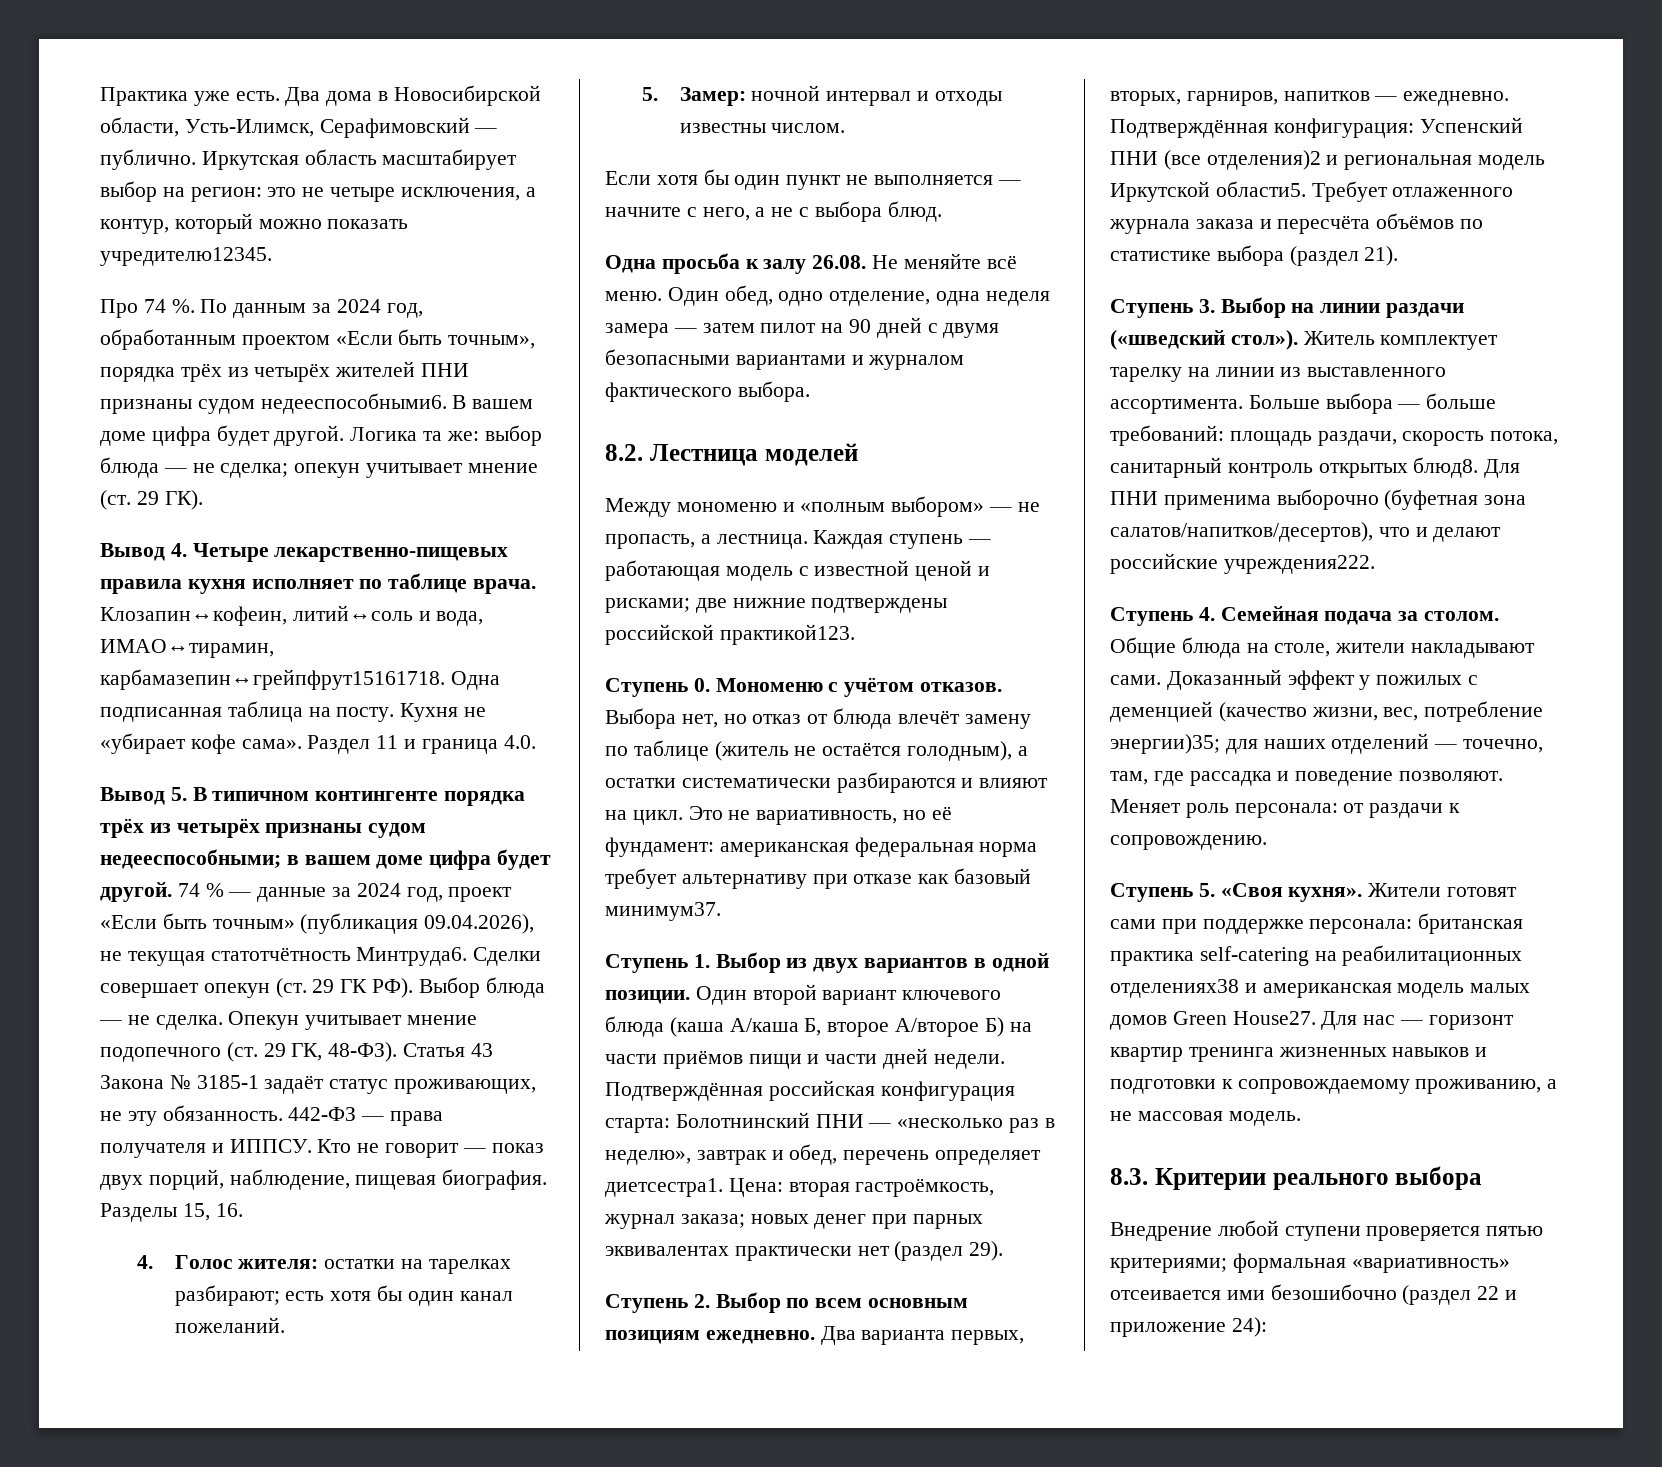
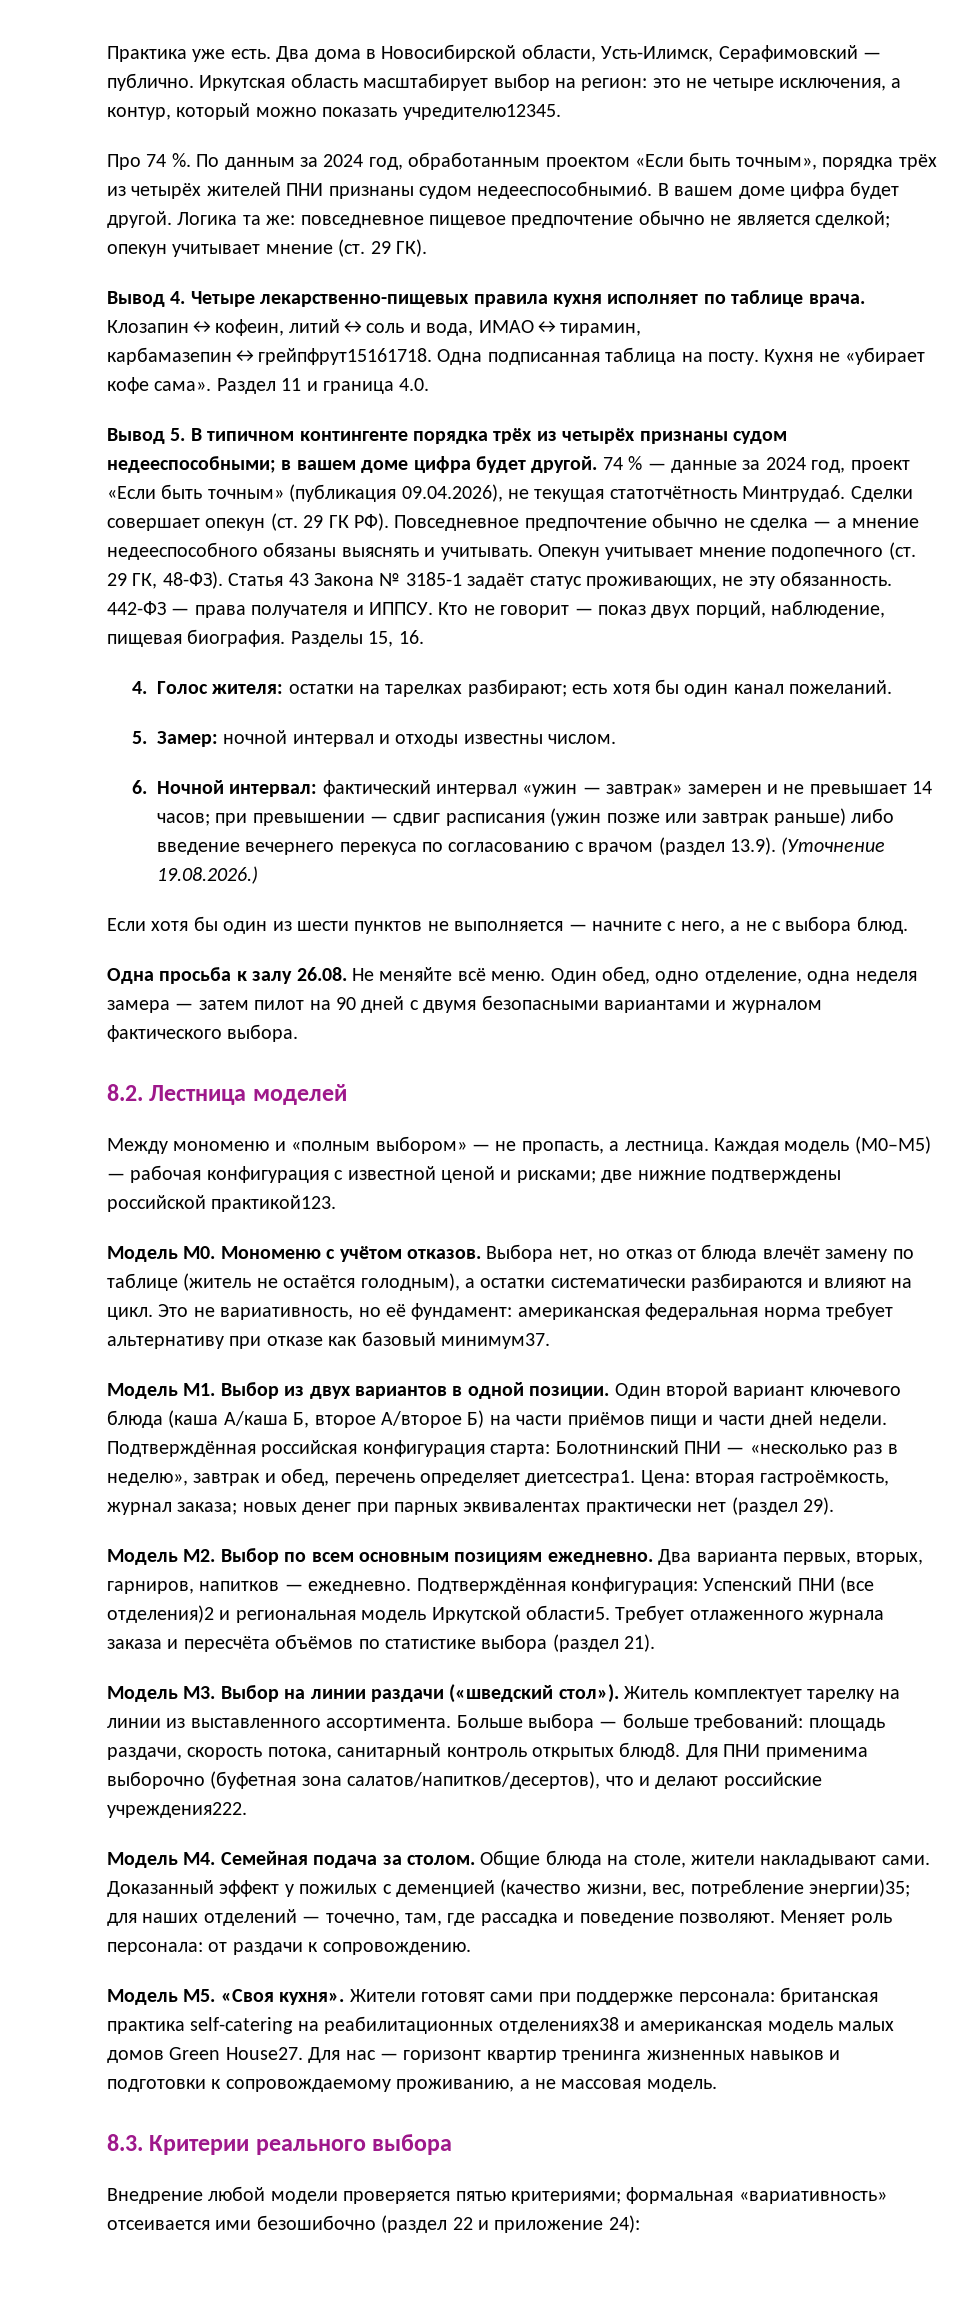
[484,425,542,446] [100,457,289,478] выбор блюда — не сделка; -> [300,210,890,228] повседневное пищевое предпочтение обычно не является сделкой;
[418,977,545,998] [99,1015,223,1030] Выбор блюда — не сделка. -> [394,513,920,531] [107,542,533,560] Повседневное предпочтение обычно не сделка — а мнение недееспособного обязаны выяснять и учитывать.
(846, 128) none -> [131,780,933,797] [156,808,895,826] [156,837,886,855] [156,866,258,884] // 6. Ночной интервал: фактический интервал «ужин — завтрак» замерен и не превышает 14 часов; при превышении — сдвиг расписания (ужин позже или завтрак раньше) либо введение вечернего перекуса по согласованию с врачом (раздел 13.9). (Уточнение 19.08.2026.)
[786,175,842,190] пункт -> [272,921,423,934] из шести пунктов
[889,534,992,549] [605,560,793,581] ступень — работающая модель -> [784,1136,931,1154] [107,1165,329,1183] модель (М0–М5) — рабочая конфигурация
[605,678,710,697] Ступень 0. -> [107,1246,216,1262] Модель М0.
[605,954,710,973] Ступень 1. -> [107,1383,216,1399] Модель М1.
[605,1294,710,1313] Ступень 2. -> [107,1549,216,1565] Модель М2.
[1110,299,1215,318] Ступень 3. -> [107,1686,216,1702] Модель М3.
[1110,607,1215,626] Ступень 4. -> [107,1852,216,1868] Модель М4.
[1110,883,1215,902] Ступень 5. -> [107,1989,216,2005] Модель М5.
[1284,1226,1361,1241] ступени -> [270,2191,338,2204] модели

